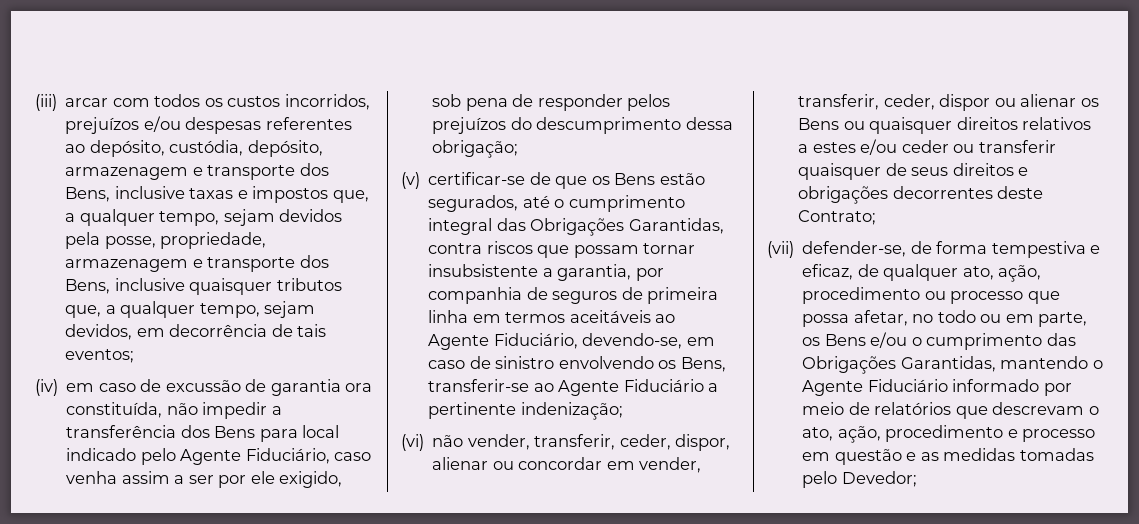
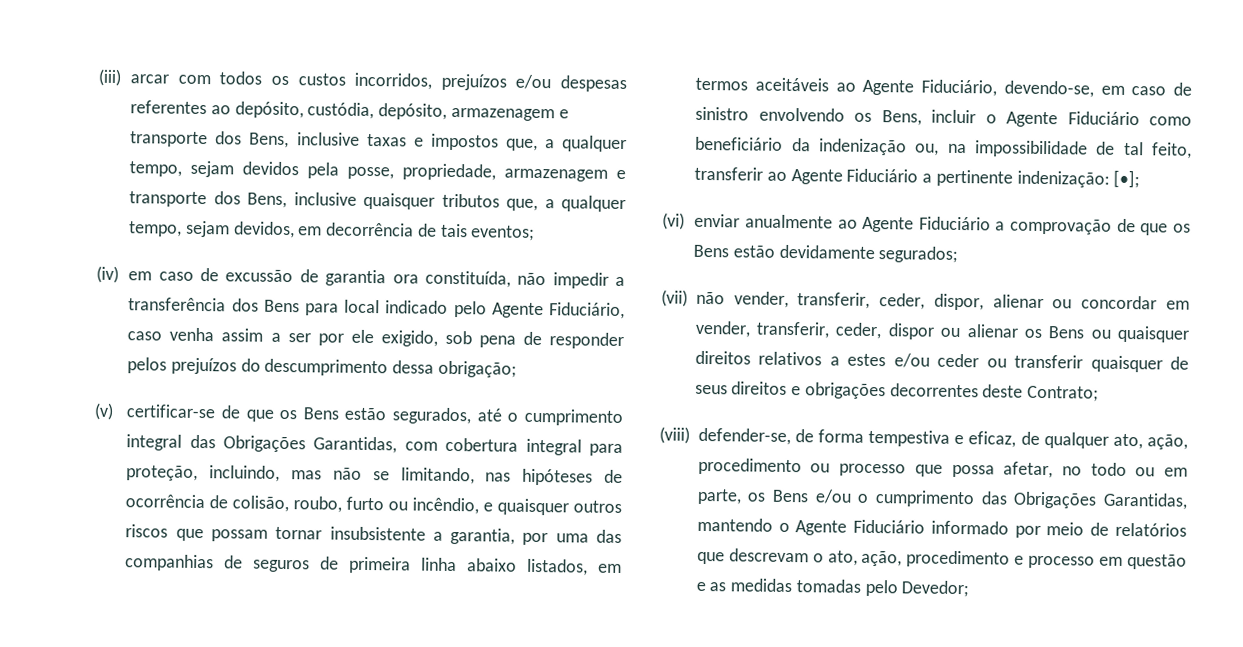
[428,243,483,254] contra -> [404,437,623,457] [126,465,623,486] [125,494,622,516] com cobertura integral para proteção, incluindo, mas não se limitando, nas hipóteses de ocorrência de colisão, roubo, furto ou incêndio, e quaisquer outros
[428,287,523,304] companhia -> [555,529,622,544] [125,554,215,572] uma das companhias
(469, 316) none -> [467,558,589,576] abaixo listados,
[428,379,530,392] transferir-se -> [931,109,1192,128] [695,136,1192,159] [694,166,764,181] incluir o Agente Fiduciário como beneficiário da indenização ou, na impossibilidade de tal feito, transferir
[520,402,623,420] [401,434,424,451] indenização; // (vi) -> [1016,169,1141,189] [662,212,1191,236] [693,244,959,263] [661,289,688,307] indenização: [•]; // (vi) enviar anualmente ao Agente Fiduciário a comprovação de que os Bens estão devidamente segurados; // (vii)
[767,241,794,258] (vii) -> [659,426,690,444] (viii)

